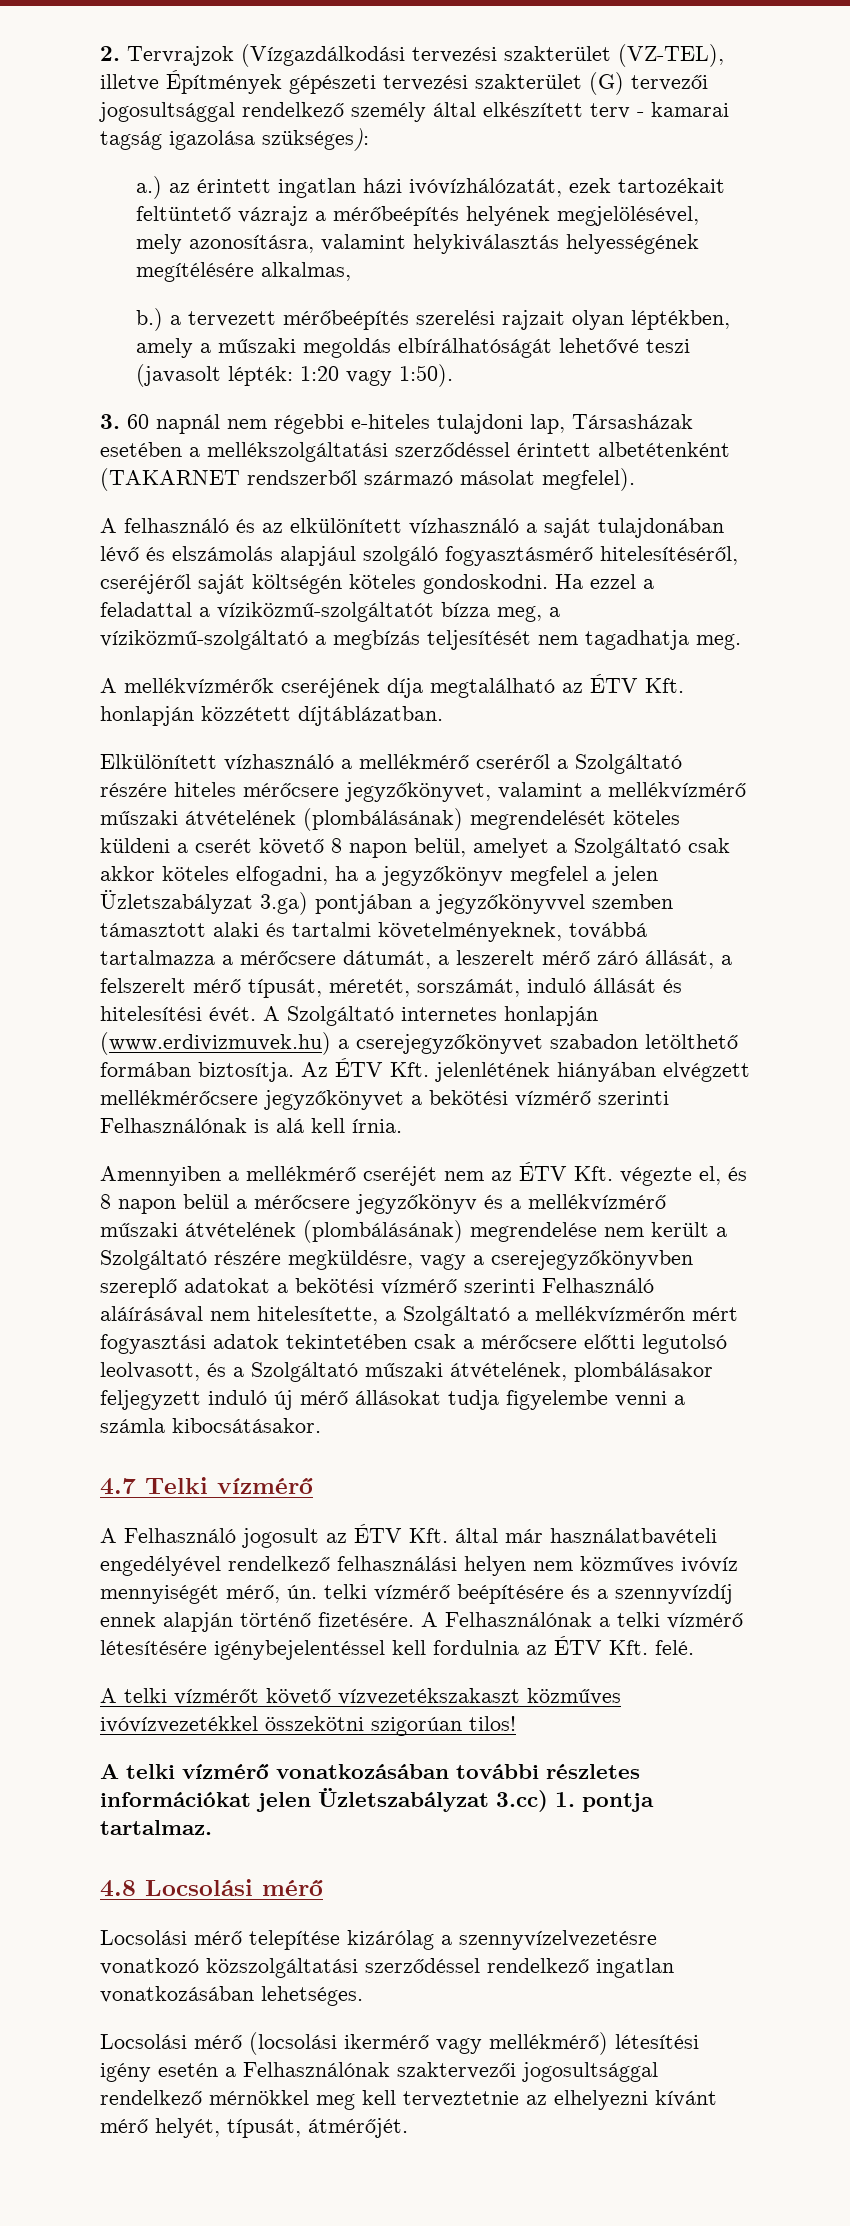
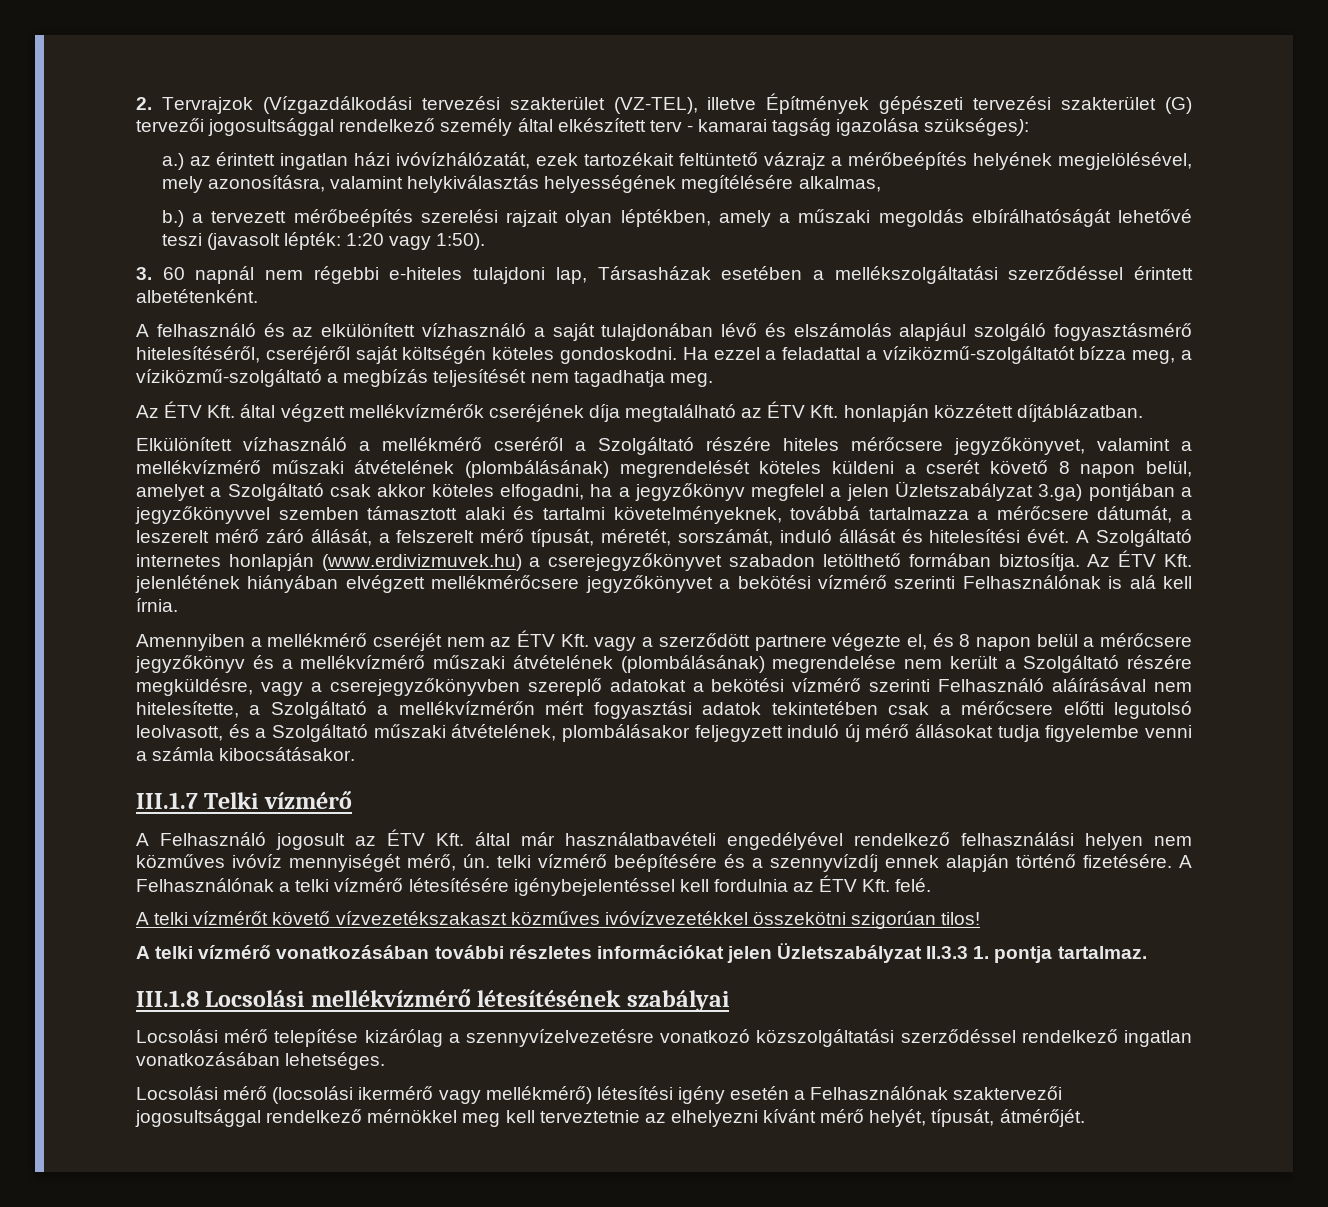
[598,442,730,457] [100,468,635,491] albetétenként (TAKARNET rendszerből származó másolat megfelel). -> [136,289,258,303] albetétenként.
[100,678,117,693] A -> [136,401,345,422] Az ÉTV Kft. által végzett
(613, 1173) none -> [594,633,827,651] vagy a szerződött partnere
[100,1478,136,1495] 4.7 -> [136,792,198,809] III.1.7
[496,1790,548,1812] 3.cc) -> [926,946,969,959] II.3.3
[100,1879,323,1897] 4.8 Locsolási mérő -> [136,989,730,1012] III.1.8 Locsolási mellékvízmérő létesítésének szabályai

